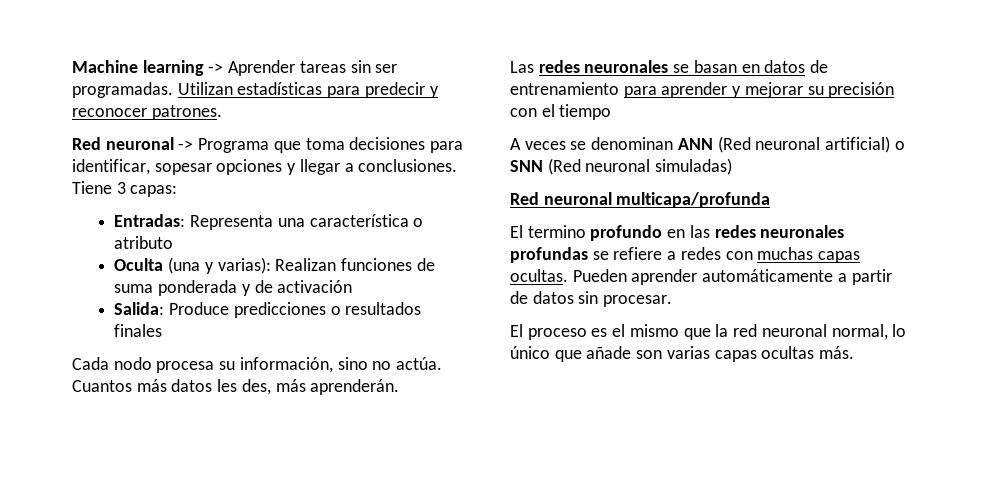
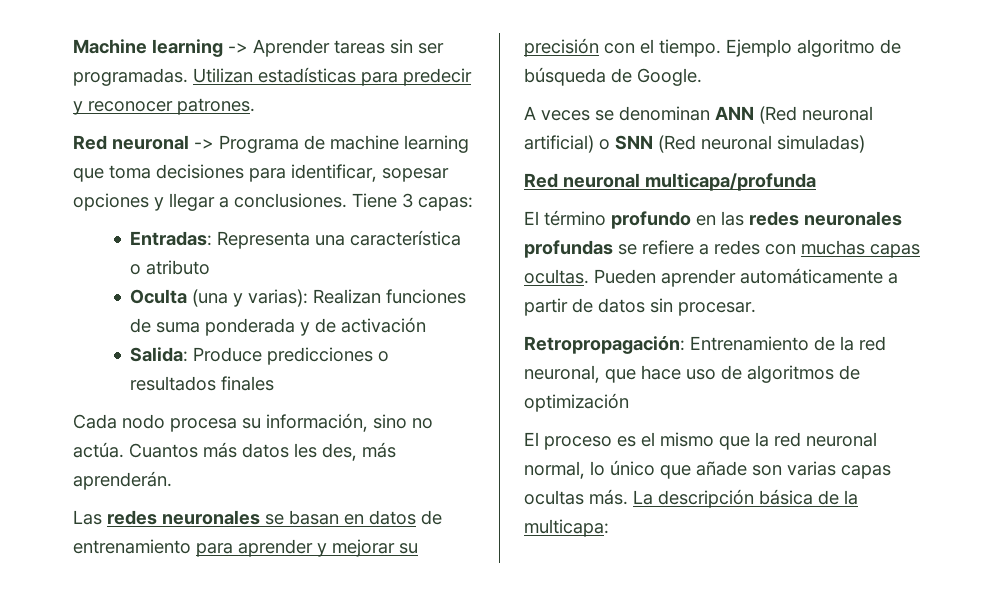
(270, 145) none -> [304,135,469,153] de machine learning
[559,104,612,120] tiempo -> [659,39,901,57] [524,67,702,86] tiempo. Ejemplo algoritmo de búsqueda de Google.
[527,225,586,238] termino -> [544,210,606,226] término
(673, 301) none -> [524,336,886,354] [524,365,860,383] [524,393,629,412] // Retropropagación: Entrenamiento de la red neuronal, que hace uso de algoritmos de optimización
(855, 352) none -> [633,489,858,508] [524,519,609,537] La descripción básica de la multicapa:

